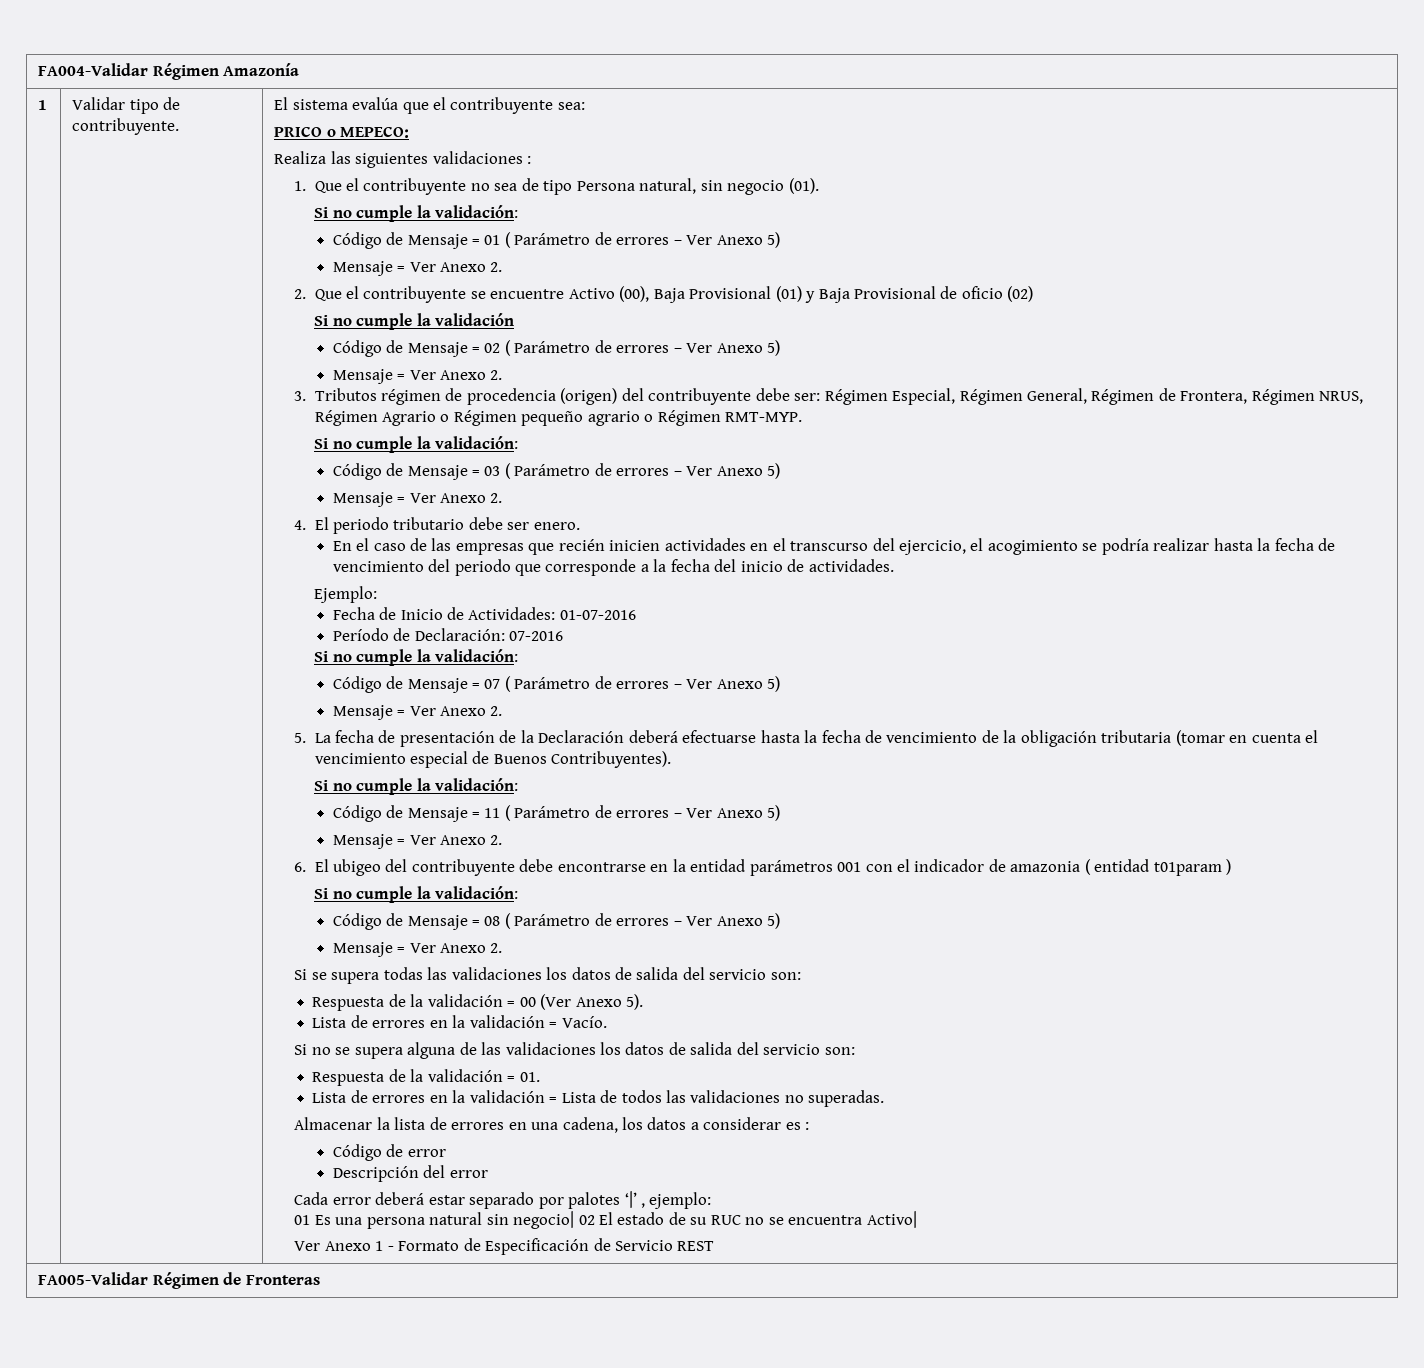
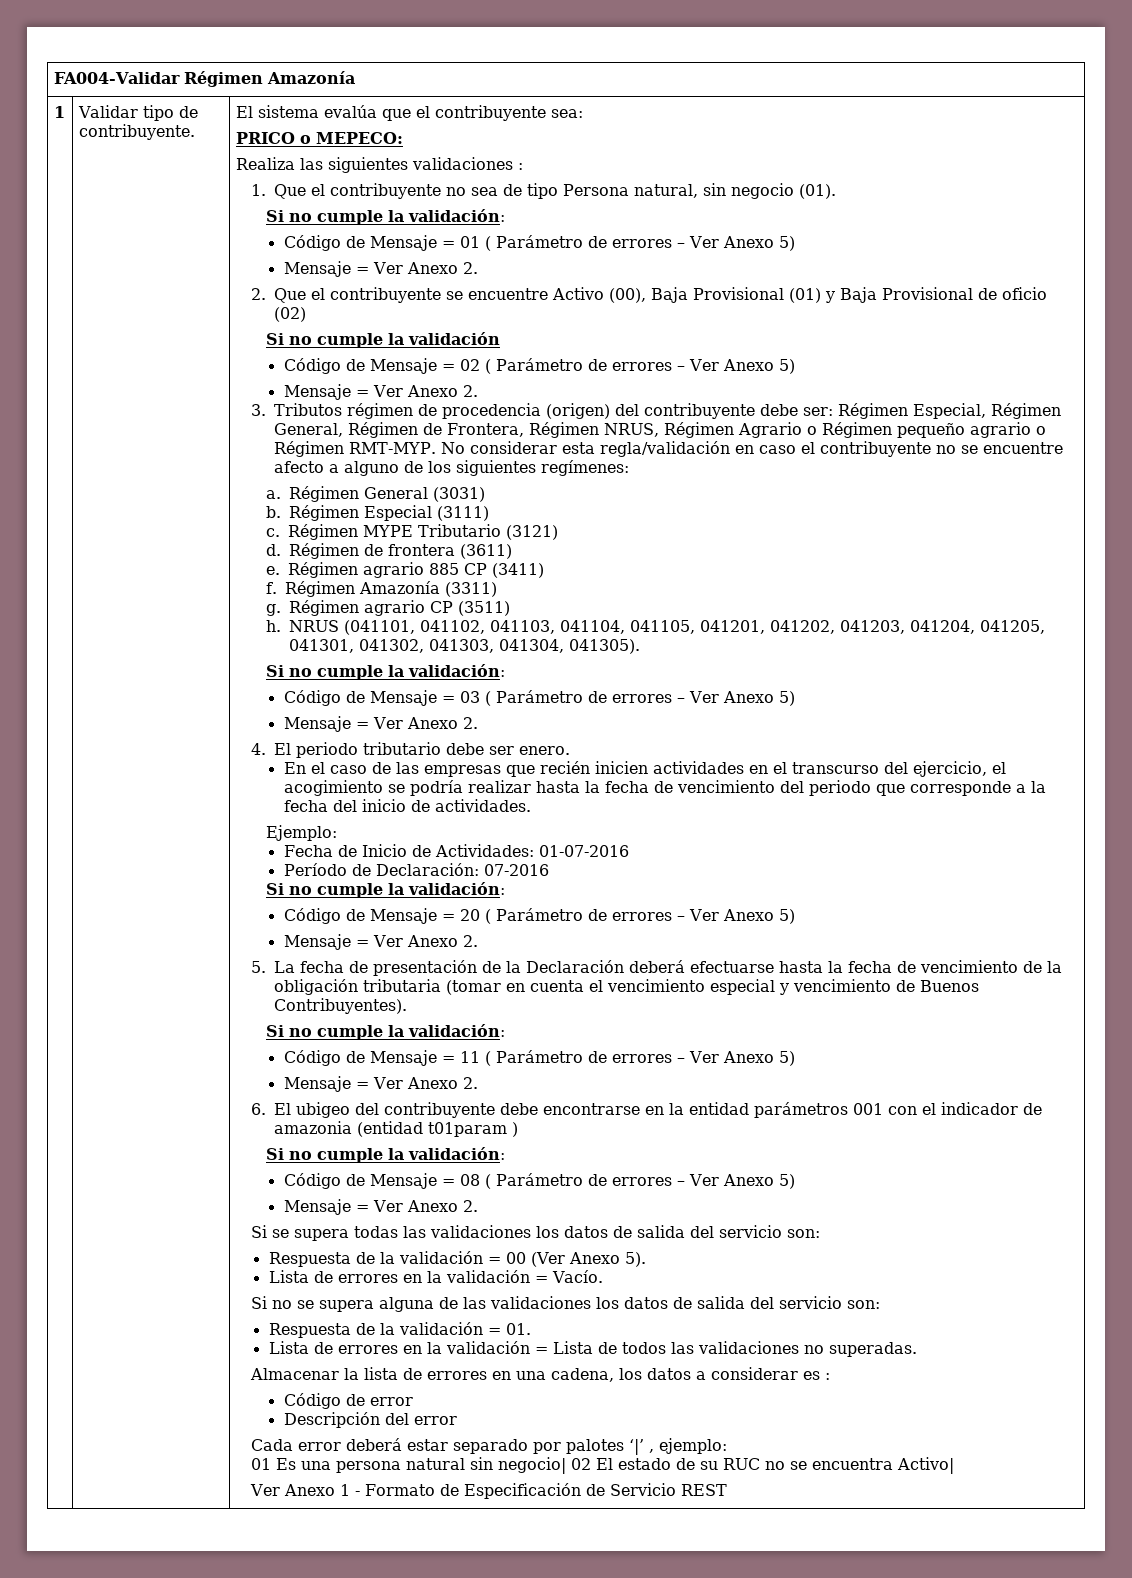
(803, 417) none -> [440,441,1063,457] [273,460,629,476] [266,486,486,502] [266,505,490,521] [266,524,559,540] [266,543,513,559] [266,562,545,578] [266,581,498,597] [266,600,511,616] [266,620,1046,635] [289,639,641,654] No considerar esta regla/validación en caso el contribuyente no se encuentre afecto a alguno de los siguientes regímenes: // a. Régimen General (3031) // b. Régimen Especial (3111) // c. Régimen MYPE Tributario (3121) // d. Régimen de frontera (3611) // e. Régimen agrario 885 CP (3411) // f. Régimen Amazonía (3311) // g. Régimen agrario CP (3511) // h. NRUS (041101, 041102, 041103, 041104, 041105, 041201, 041202, 041203, 041204, 041205, 041301, 041302, 041303, 041304, 041305).
[484,679,501,689] 07 -> [459,909,480,921] 20
(469, 759) none -> [778,979,891,995] y vencimiento
[1084,859,1150,875] ( entidad -> [356,1121,423,1137] (entidad
[38,1272,320,1289] // FA005-Validar Régimen de Fronteras -> (727, 1490) none

